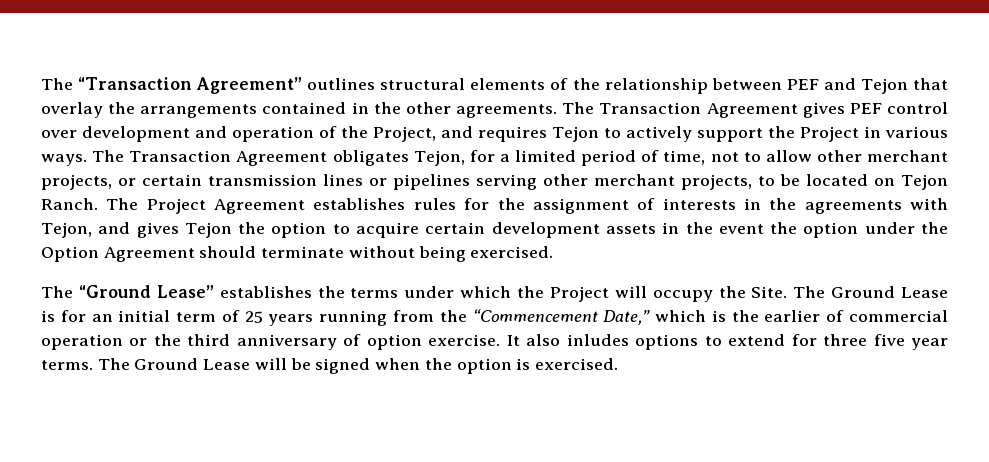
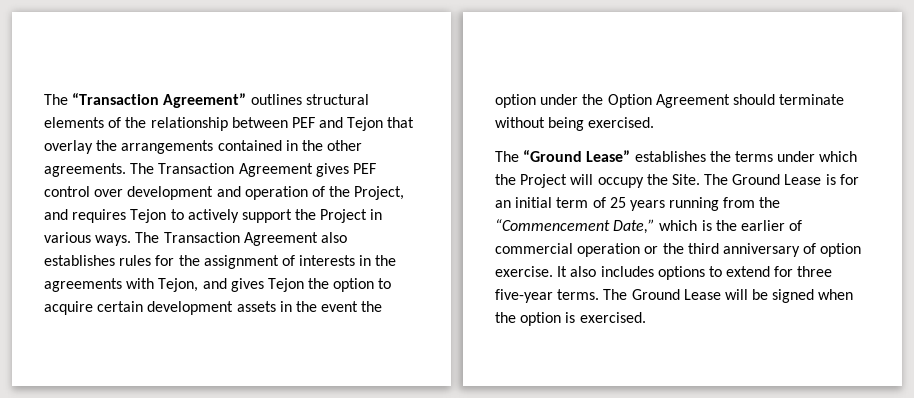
[332,150,948,166] [41,174,949,190] [41,198,306,214] obligates Tejon, for a limited period of time, not to allow other merchant projects, or certain transmission lines or pipelines serving other merchant projects, to be located on Tejon Ranch. The Project Agreement -> [320,232,347,243] also
[566,334,629,346] inludes -> [600,266,654,277] includes
[873,334,949,350] five year -> [495,289,553,303] five-year

